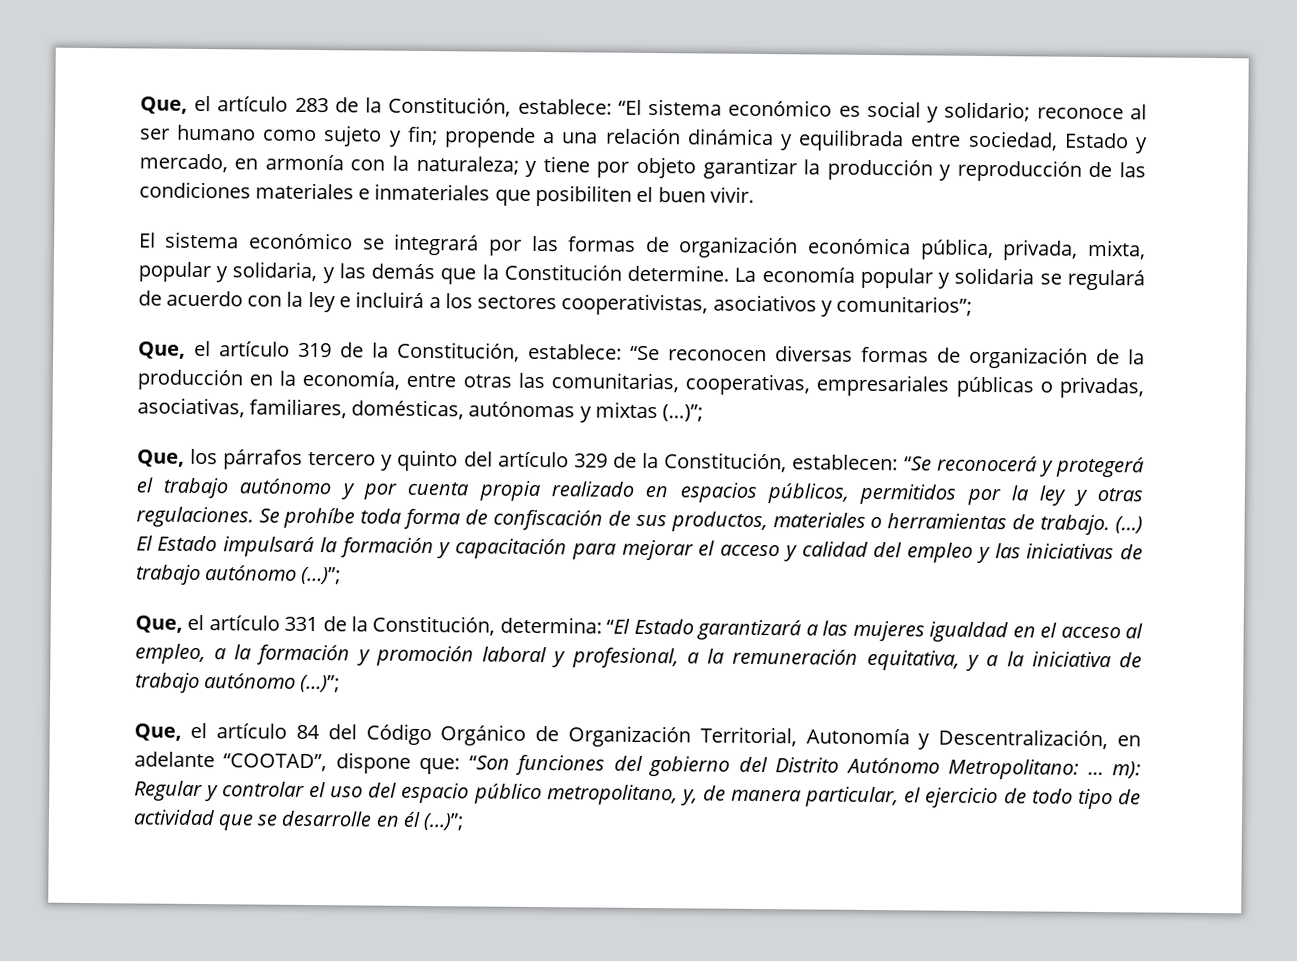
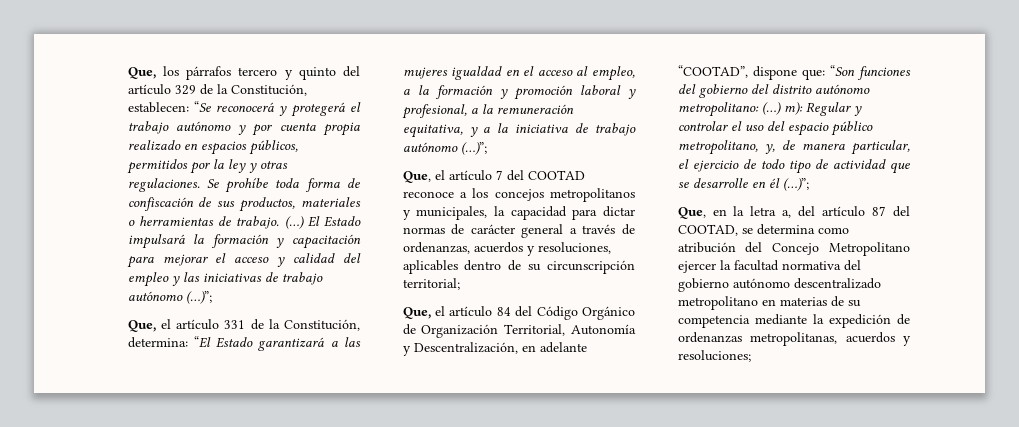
[139,95,1147,123] [139,124,1148,154] [138,153,1146,182] [138,181,754,207] [138,231,1146,261] [137,261,1145,291] [137,290,973,317] [137,340,1145,369] [136,368,1144,399] [136,397,704,423] [136,449,185,467] Que, el artículo 283 de la Constitución, establece: “El sistema económico es social y solidario; reconoce al ser humano como sujeto y fin; propende a una relación dinámica y equilibrada entre sociedad, Estado y mercado, en armonía con la naturaleza; y tiene por objeto garantizar la producción y reproducción de las condiciones materiales e inmateriales que posibiliten el buen vivir. // El sistema económico se integrará por las formas de organización económica pública, privada, mixta, popular y solidaria, y las demás que la Constitución determine. La economía popular y solidaria se regulará de acuerdo con la ley e incluirá a los sectores cooperativistas, asociativos y comunitarios”; // Que, el artículo 319 de la Constitución, establece: “Se reconocen diversas formas de organización de la producción en la economía, entre otras las comunitarias, cooperativas, empresariales públicas o privadas, asociativas, familiares, domésticas, autónomas y mixtas (…)”; // Que, -> [127,67,156,79] Que,
(341, 683) none -> [402,170,585,183] [402,188,635,202] [402,206,635,220] [402,224,635,238] [402,242,611,256] [402,260,635,274] [402,278,460,290] // Que, el artículo 7 del COOTAD reconoce a los concejos metropolitanos y municipales, la capacidad para dictar normas de carácter general a través de ordenanzas, acuerdos y resoluciones, aplicables dentro de su circunscripción territorial;
[775,757,1104,780] Distrito Autónomo Metropolitano: … -> [771,84,870,94] [677,102,781,117] distrito autónomo metropolitano: (…)
(465, 822) none -> [677,206,910,219] [677,224,849,236] [677,242,910,256] [677,260,861,273] [677,278,881,292] [677,296,861,310] [677,314,910,328] [677,332,911,346] [677,350,751,362] // Que, en la letra a, del artículo 87 del COOTAD, se determina como atribución del Concejo Metropolitano ejercer la facultad normativa del gobierno autónomo descentralizado metropolitano en materias de su competencia mediante la expedición de ordenanzas metropolitanas, acuerdos y resoluciones;

